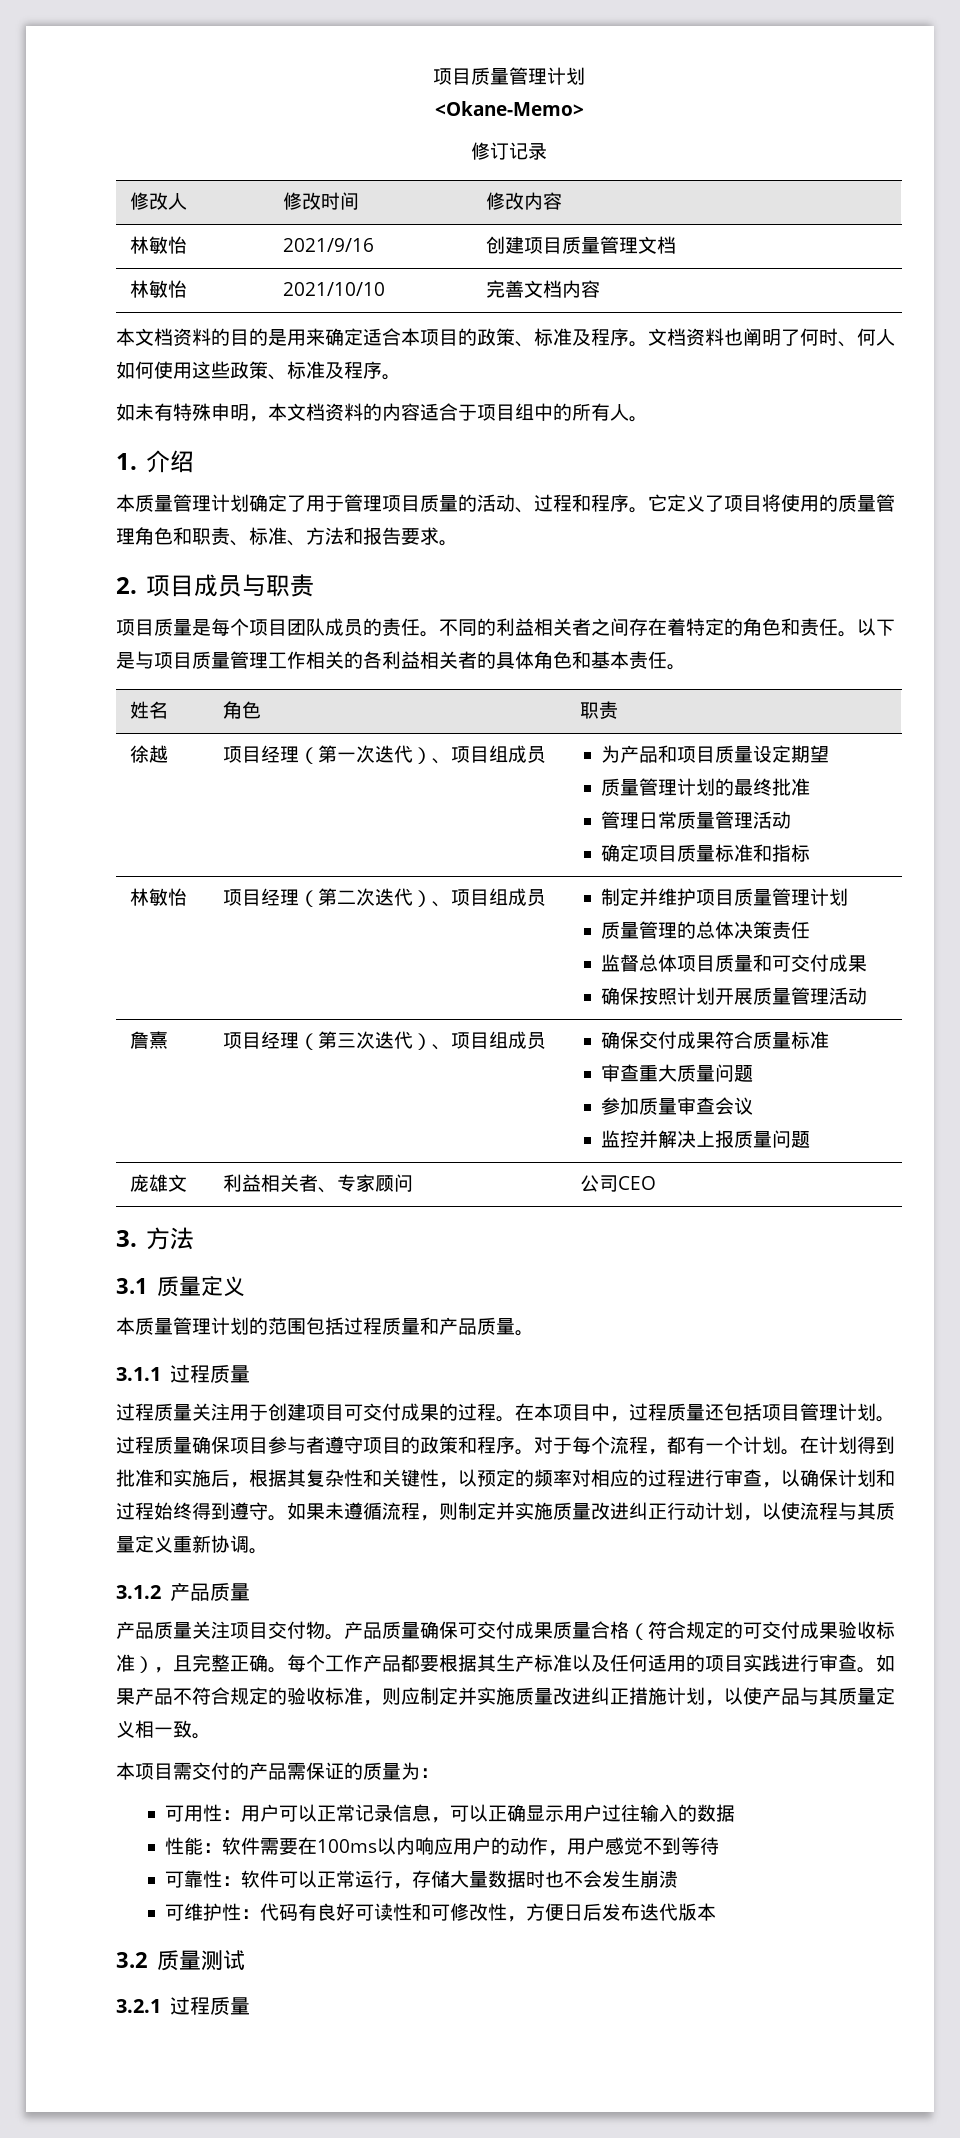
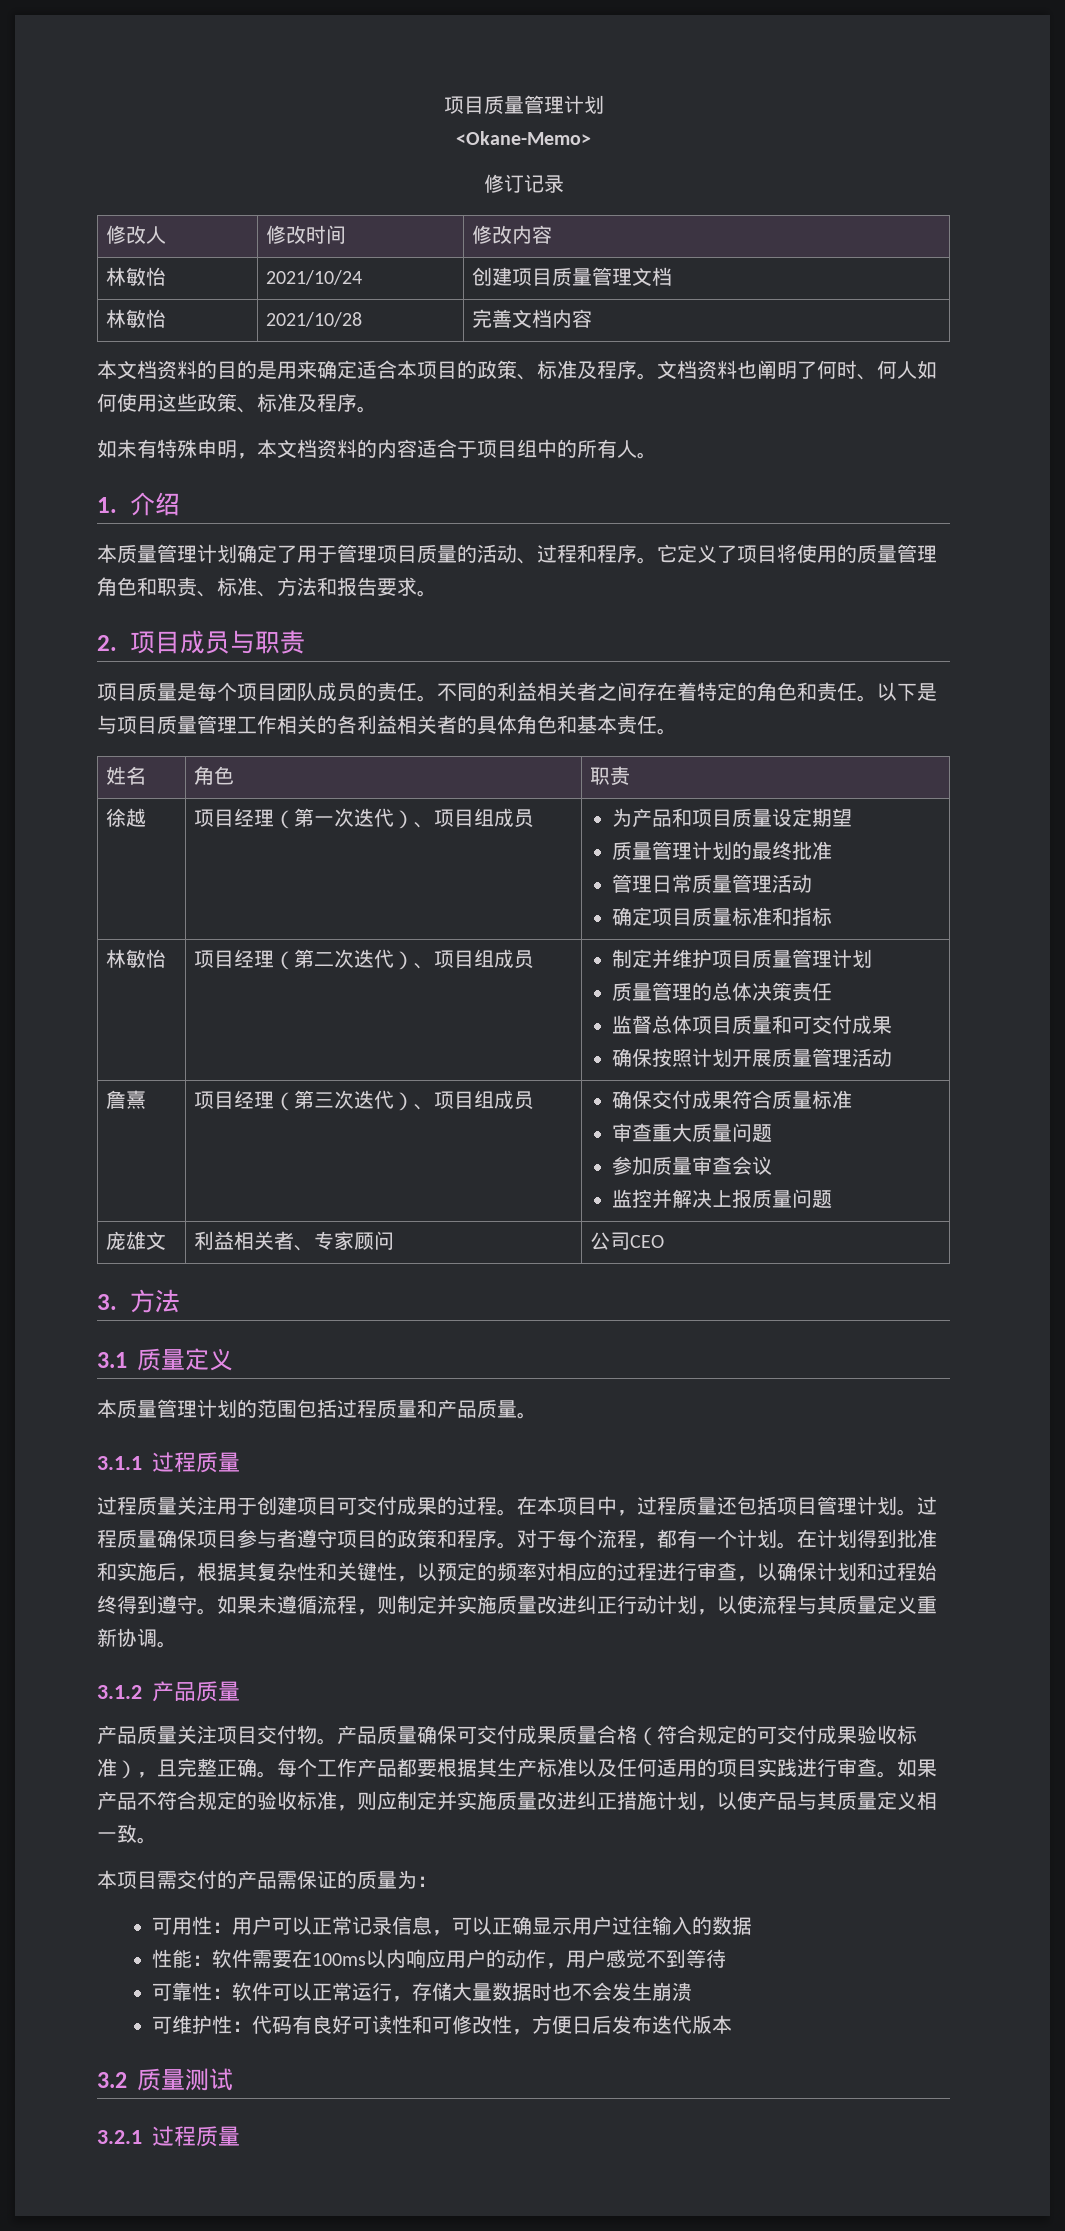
[283,238,375,252] 2021/9/16 -> [266,270,363,285] 2021/10/24
[283,282,386,296] 2021/10/10 -> [266,312,363,327] 2021/10/28

